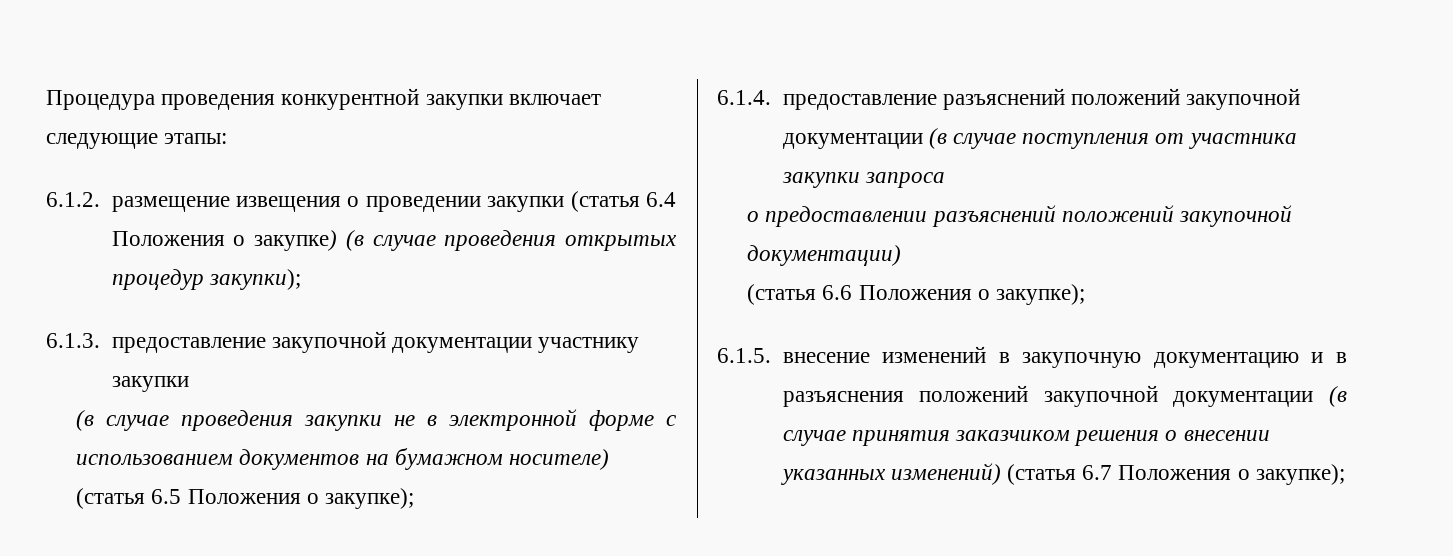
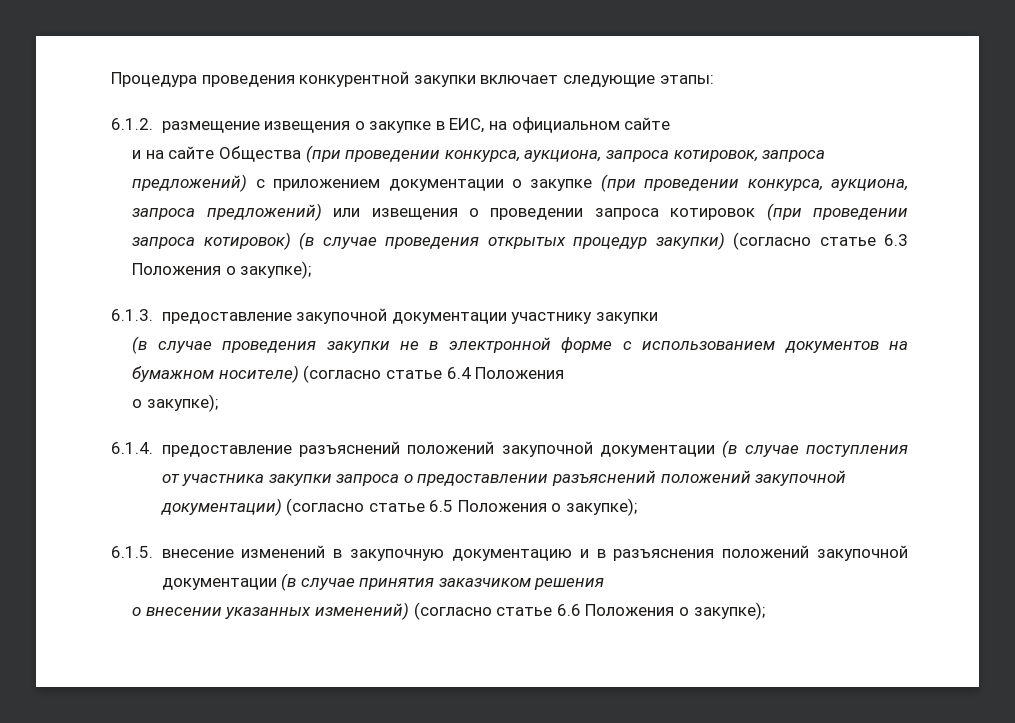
[365,191,676,212] [111,230,337,251] проведении закупки (статья 6.4 Положения о закупке) -> [369,117,671,133] [132,145,826,163] [132,174,908,192] [132,203,908,221] [132,232,291,250] закупке в ЕИС, на официальном сайте // и на сайте Общества (при проведении конкурса, аукциона, запроса котировок, запроса предложений) с приложением документации о закупке (при проведении конкурса, аукциона, запроса предложений) или извещения о проведении запроса котировок (при проведении запроса котировок)
[208,269,301,290] закупки); -> [655,232,909,250] [132,261,312,279] закупки) (согласно статье 6.3 Положения о закупке);
[76,488,301,509] (статья 6.5 Положения -> [303,365,565,383] (согласно статье 6.4 Положения //
(945, 180) // -> (400, 480) none
[747,284,853,305] // (статья 6.6 -> [286,498,454,516] (согласно статье 6.5
(1160, 438) none -> (605, 584) //
[1006,464,1113,485] (статья 6.7 -> [413,602,581,620] (согласно статье 6.6

